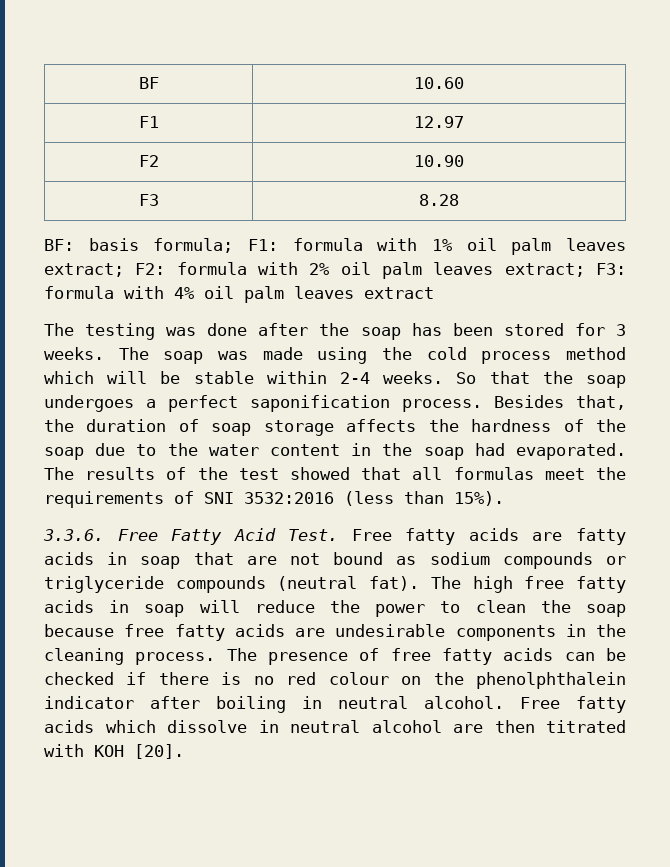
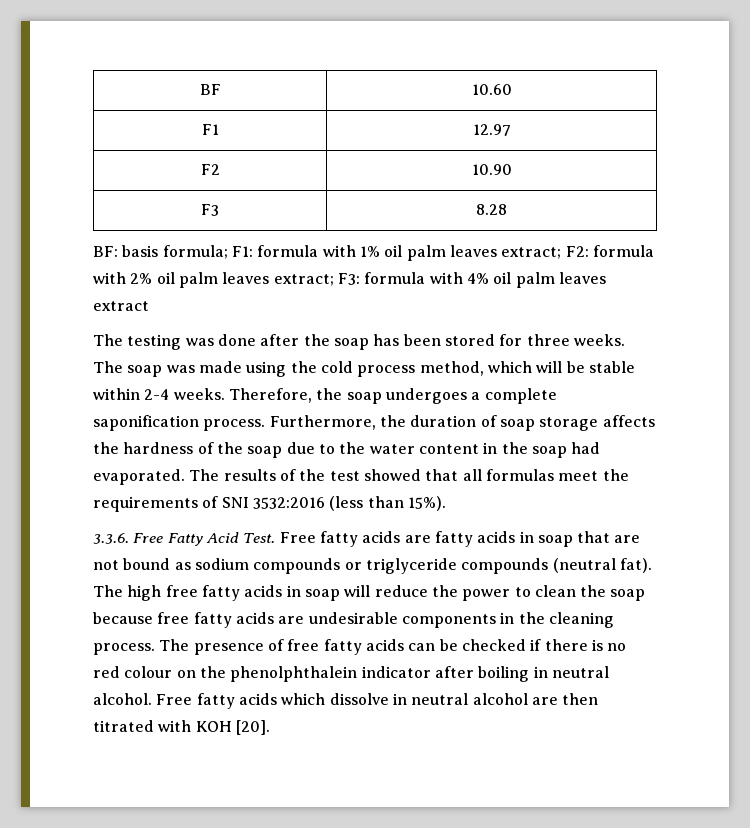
[616,324,626,336] 3 -> [526,334,570,346] three
[566,347,626,360] method -> [419,361,484,376] method,
[456,371,530,384] So that -> [228,388,312,403] Therefore,
[168,395,238,412] perfect -> [484,388,557,404] complete
[494,395,626,410] Besides that, -> [269,415,376,430] Furthermore,

